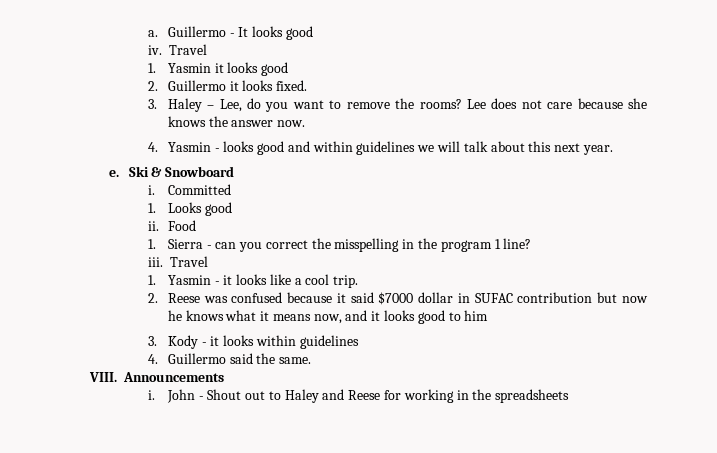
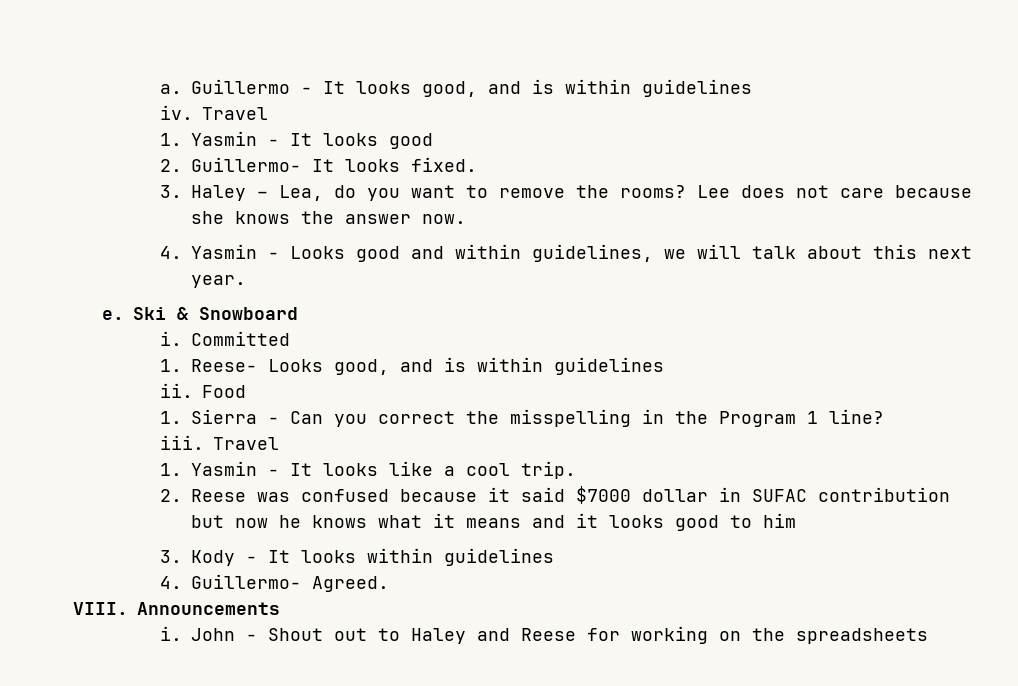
[285,26,313,40] [148,44,208,55] [148,62,289,76] [148,80,239,91] good // iv. Travel // 1. Yasmin it looks good // 2. Guillermo it -> [422,79,753,97] [160,105,269,120] [160,131,434,149] [160,157,335,172] good, and is within guidelines // iv. Travel // 1. Yasmin - It looks good // 2. Guillermo- It
[219,99,242,112] Lee, -> [279,185,324,201] Lea,
[223,141,255,152] looks -> [290,246,346,259] Looks
[356,141,416,155] guidelines -> [532,244,654,262] guidelines,
[167,202,232,216] Looks good -> [191,357,665,375] Reese- Looks good, and is within guidelines
[215,242,237,249] can -> [290,411,324,424] Can
[440,240,492,252] program -> [719,411,797,427] Program
[223,275,233,285] it -> [290,463,313,476] It
[313,314,342,324] now, -> (522, 523) none
[210,336,220,346] it -> [268,550,291,563] It
[167,353,312,364] Guillermo said the same. -> [191,574,390,592] Guillermo- Agreed.
[456,390,469,400] in -> [719,631,742,641] on

